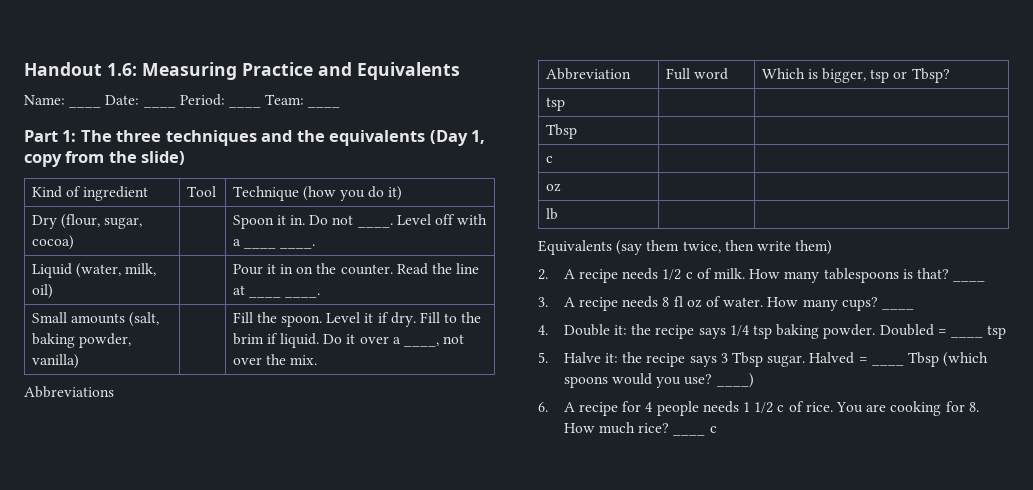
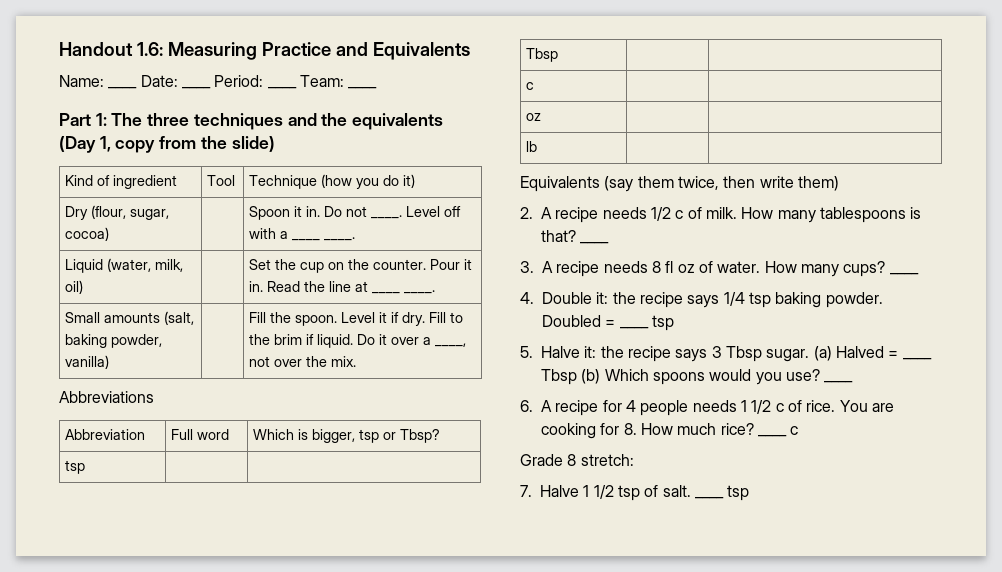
[232,263,393,275] Pour it in on the counter. -> [249,259,473,273] [249,281,264,292] Set the cup on the counter. Pour it in.
(806, 361) none -> [813,346,832,361] (a)
[943,352,989,367] (which -> [581,369,649,384] (b) Which
[716,373,754,388] ____) -> [824,381,854,383] ____
(717, 429) none -> [520,454,634,466] [520,485,691,501] [694,485,750,501] // Grade 8 stretch: // 7. Halve 1 1/2 tsp of salt. ____ tsp

